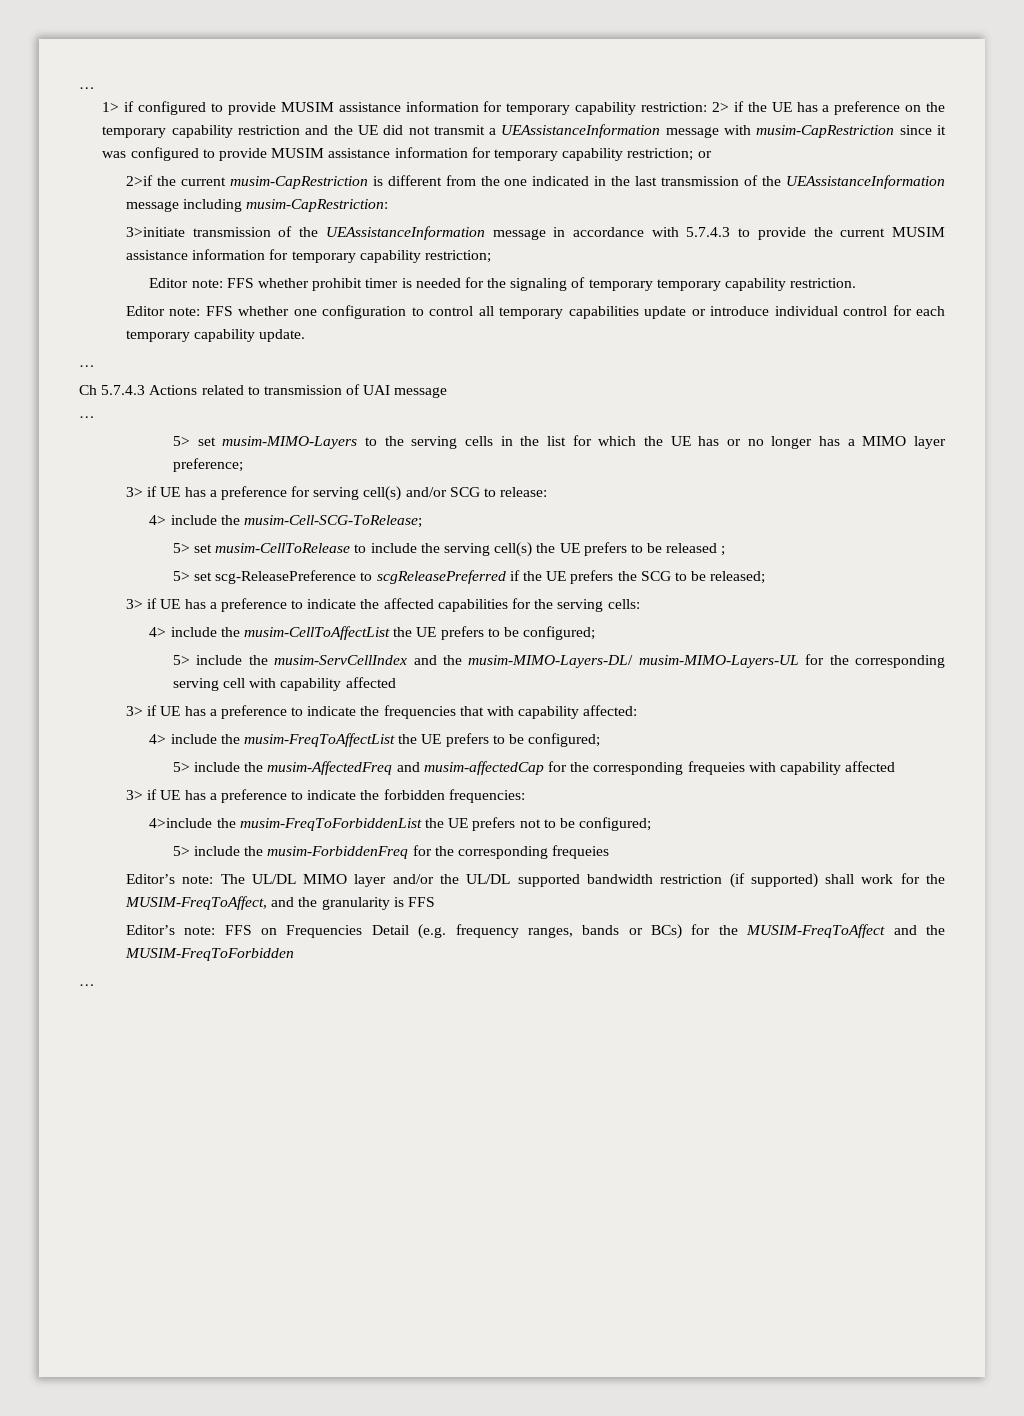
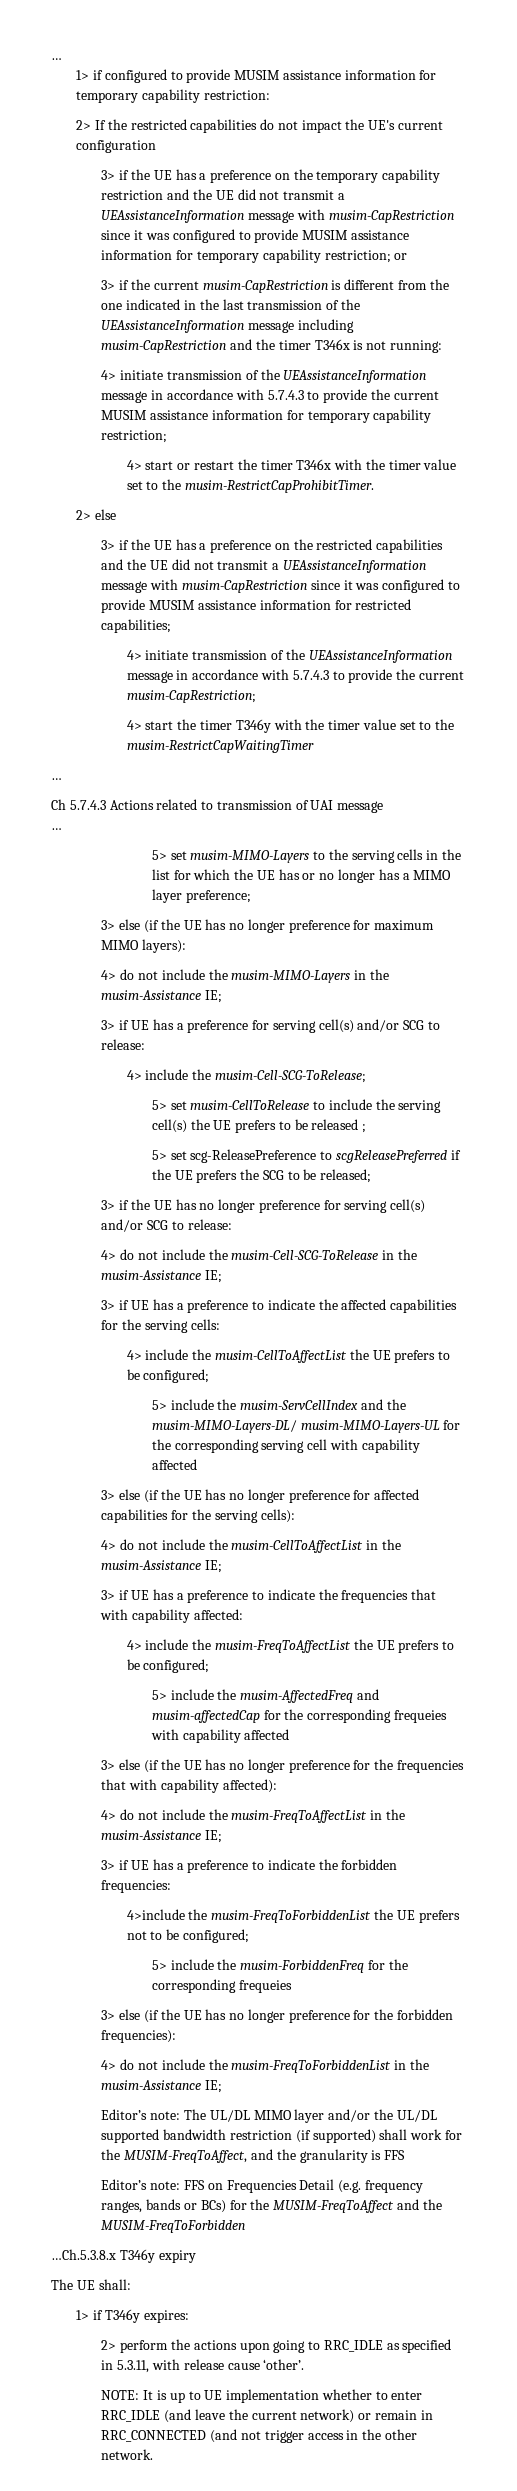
[711,102,729,112] 2> -> [76,119,444,133] [76,140,157,153] [101,170,116,180] // 2> If the restricted capabilities do not impact the UE's current configuration // 3>
[125,175,153,186] 2>if -> [101,280,130,290] 3> if
[246,199,389,212] [125,227,185,237] musim-CapRestriction: // 3>initiate -> [101,339,442,353] [101,370,164,380] musim-CapRestriction and the timer T346x is not running: // 4> initiate
[149,277,857,291] [125,305,945,319] [125,329,306,342] Editor note: FFS whether prohibit timer is needed for the signaling of temporary temporary capability restriction. // Editor note: FFS whether one configuration to control all temporary capabilities update or introduce individual control for each temporary capability update. -> [126,459,457,470] [126,479,374,493] [76,509,116,520] [101,539,444,553] [101,559,426,573] [101,579,460,593] [101,599,412,613] [101,619,172,633] [126,649,452,663] [126,669,464,683] [126,690,256,703] [126,719,455,733] [126,740,314,753] 4> start or restart the timer T346x with the timer value set to the musim-RestrictCapProhibitTimer. // 2> else // 3> if the UE has a preference on the restricted capabilities and the UE did not transmit a UEAssistanceInformation message with musim-CapRestriction since it was configured to provide MUSIM assistance information for restricted capabilities; // 4> initiate transmission of the UEAssistanceInformation message in accordance with 5.7.4.3 to provide the current musim-CapRestriction; // 4> start the timer T346y with the timer value set to the musim-RestrictCapWaitingTimer
(243, 465) none -> [101,919,435,933] [101,939,187,953] [101,969,389,983] [101,990,223,1003] // 3> else (if the UE has no longer preference for maximum MIMO layers): // 4> do not include the musim-MIMO-Layers in the musim-Assistance IE;
(766, 577) none -> [101,1199,426,1213] [101,1219,232,1232] [101,1249,417,1260] [101,1270,223,1283] // 3> if the UE has no longer preference for serving cell(s) and/or SCG to release: // 4> do not include the musim-Cell-SCG-ToRelease in the musim-Assistance IE;
(396, 682) none -> [101,1489,420,1503] [101,1509,295,1523] [101,1539,401,1553] [101,1560,223,1573] // 3> else (if the UE has no longer preference for affected capabilities for the serving cells): // 4> do not include the musim-CellToAffectList in the musim-Assistance IE;
(896, 766) none -> [101,1759,464,1773] [101,1779,277,1793] [101,1809,405,1823] [101,1830,223,1843] // 3> else (if the UE has no longer preference for the frequencies that with capability affected): // 4> do not include the musim-FreqToAffectList in the musim-Assistance IE;
(610, 852) none -> [101,2009,453,2023] [101,2030,177,2043] [101,2059,429,2073] [101,2080,223,2093] // 3> else (if the UE has no longer preference for the forbidden frequencies): // 4> do not include the musim-FreqToForbiddenList in the musim-Assistance IE;
[79,984,95,986] … -> [51,2249,196,2263] [51,2279,131,2290] [76,2309,189,2323] [101,2339,452,2353] [101,2359,305,2373] [101,2389,423,2403] [101,2409,433,2423] [101,2429,417,2443] [101,2449,154,2460] …Ch.5.3.8.x T346y expiry // The UE shall: // 1> if T346y expires: // 2> perform the actions upon going to RRC_IDLE as specified in 5.3.11, with release cause ‘other’. // NOTE: It is up to UE implementation whether to enter RRC_IDLE (and leave the current network) or remain in RRC_CONNECTED (and not trigger access in the other network.

